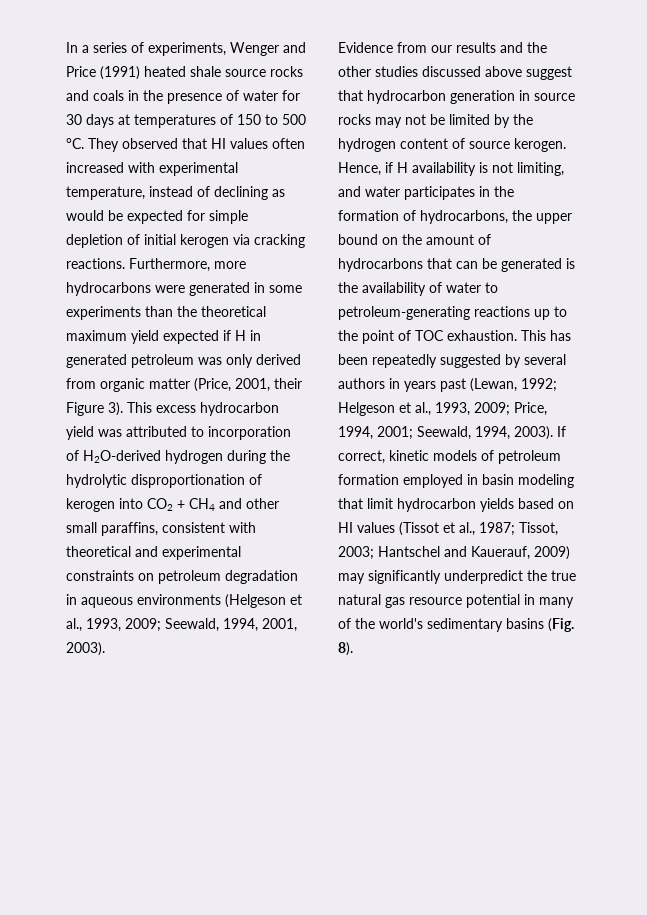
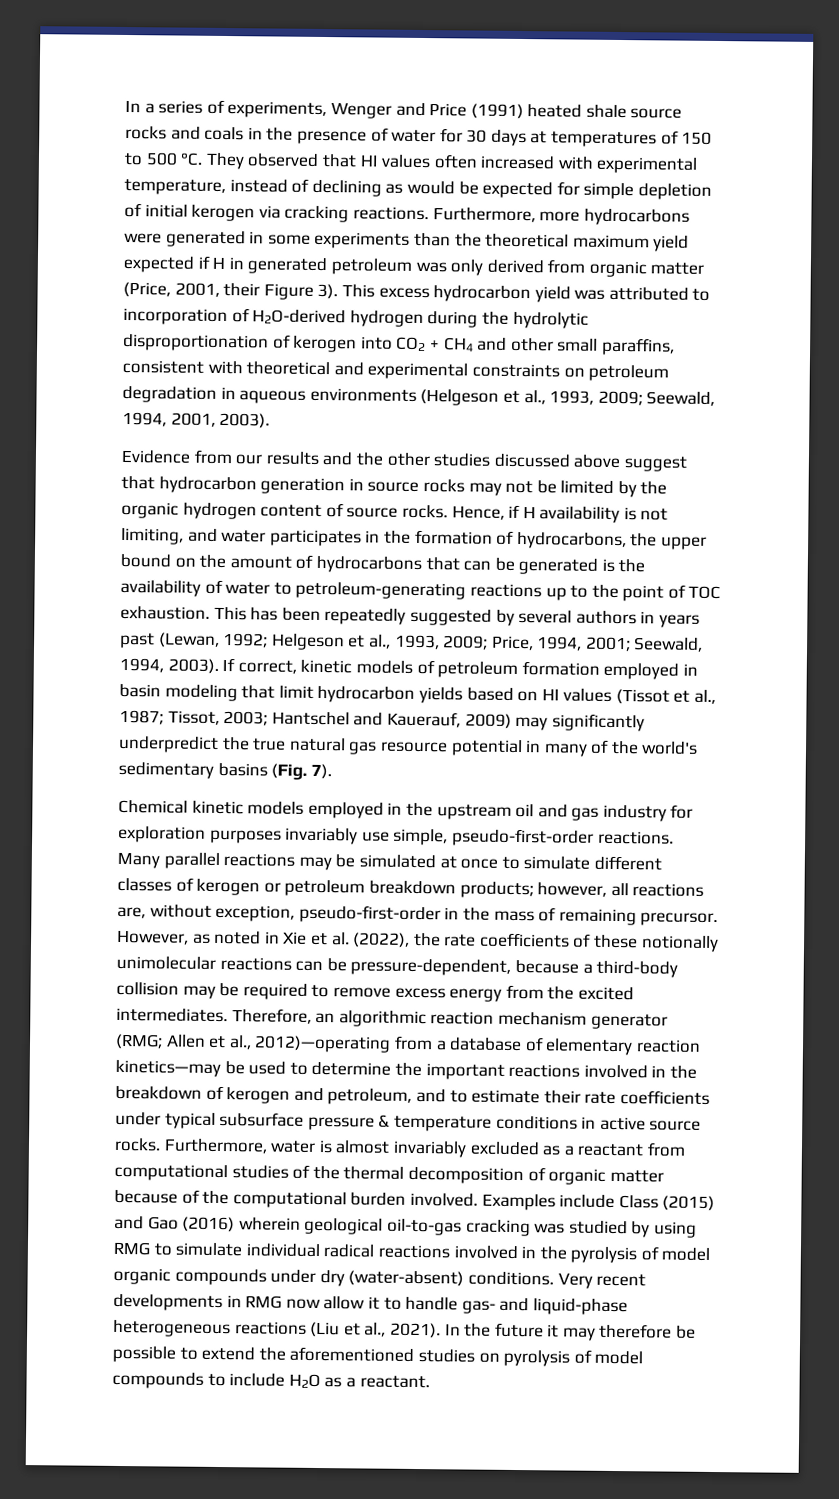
(533, 119) none -> [121,501,179,519] organic
[514,138,566,152] kerogen. -> [401,504,448,519] rocks.
[338,642,353,656] 8). -> [310,763,332,780] [118,799,694,822] [118,825,674,847] [117,851,662,871] [117,877,705,899] [117,904,719,927] [117,929,719,953] [116,955,679,978] [116,981,634,1002] [116,1007,668,1030] [115,1033,701,1056] [115,1059,697,1080] [115,1085,710,1105] [115,1111,702,1132] [114,1137,686,1158] [114,1163,664,1185] [114,1189,716,1212] [114,1215,697,1238] [113,1241,711,1264] [113,1267,647,1289] [113,1293,628,1316] [113,1319,697,1341] [112,1345,644,1367] [112,1371,430,1389] 7). // Chemical kinetic models employed in the upstream oil and gas industry for exploration purposes invariably use simple, pseudo-first-order reactions. Many parallel reactions may be simulated at once to simulate different classes of kerogen or petroleum breakdown products; however, all reactions are, without exception, pseudo-first-order in the mass of remaining precursor. However, as noted in Xie et al. (2022), the rate coefficients of these notionally unimolecular reactions can be pressure-dependent, because a third-body collision may be required to remove excess energy from the excited intermediates. Therefore, an algorithmic reaction mechanism generator (RMG; Allen et al., 2012)—operating from a database of elementary reaction kinetics—may be used to determine the important reactions involved in the breakdown of kerogen and petroleum, and to estimate their rate coefficients under typical subsurface pressure & temperature conditions in active source rocks. Furthermore, water is almost invariably excluded as a reactant from computational studies of the thermal decomposition of organic matter because of the computational burden involved. Examples include Class (2015) and Gao (2016) wherein geological oil-to-gas cracking was studied by using RMG to simulate individual radical reactions involved in the pyrolysis of model organic compounds under dry (water-absent) conditions. Very recent developments in RMG now allow it to handle gas- and liquid-phase heterogeneous reactions (Liu et al., 2021). In the future it may therefore be possible to extend the aforementioned studies on pyrolysis of model compounds to include H2O as a reactant.

